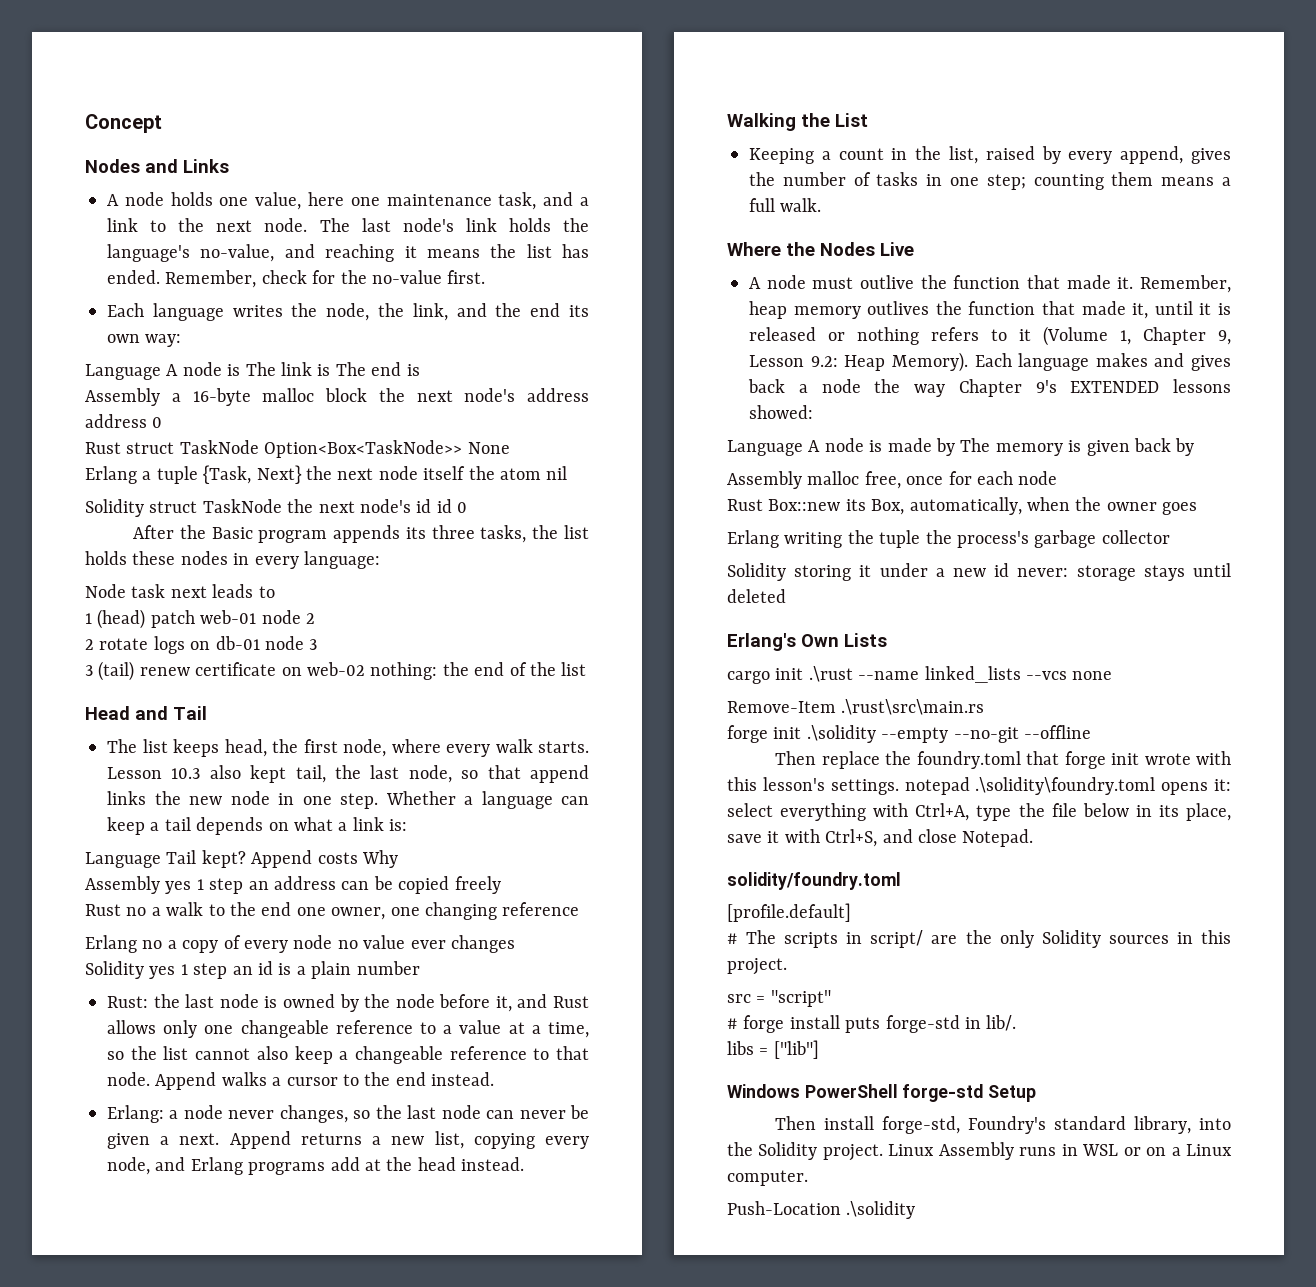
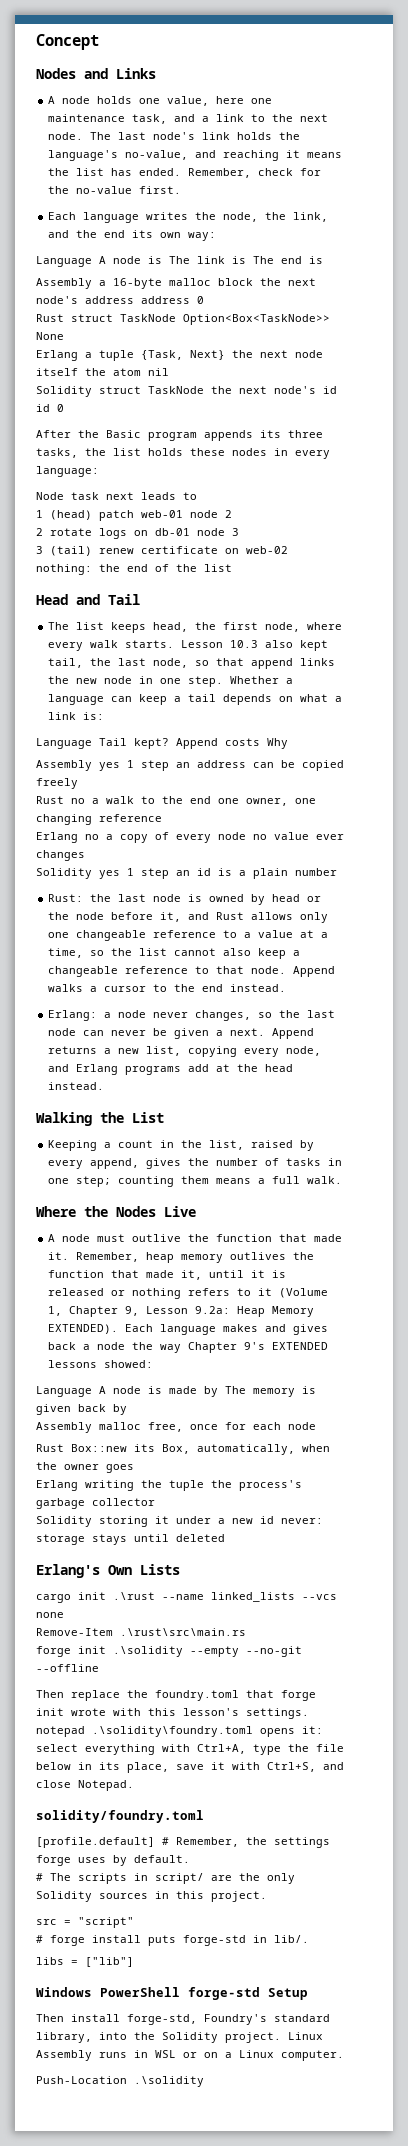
(359, 1003) none -> [272,894,322,902] head or
[810,352,968,372] 9.2: Heap Memory). -> [195,1306,315,1317] [48,1324,119,1334] 9.2a: Heap Memory EXTENDED).
(851, 912) none -> [162,1837,330,1848] [36,1855,190,1866] # Remember, the settings forge uses by default.

